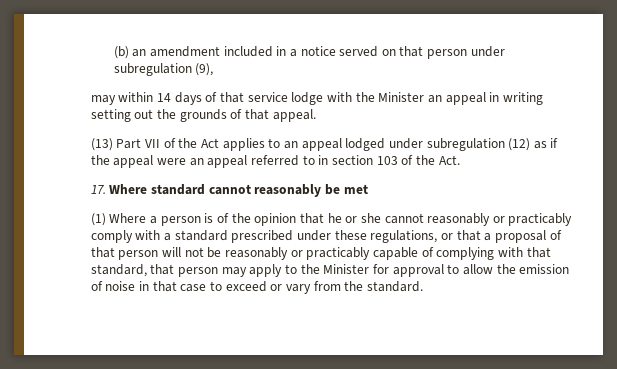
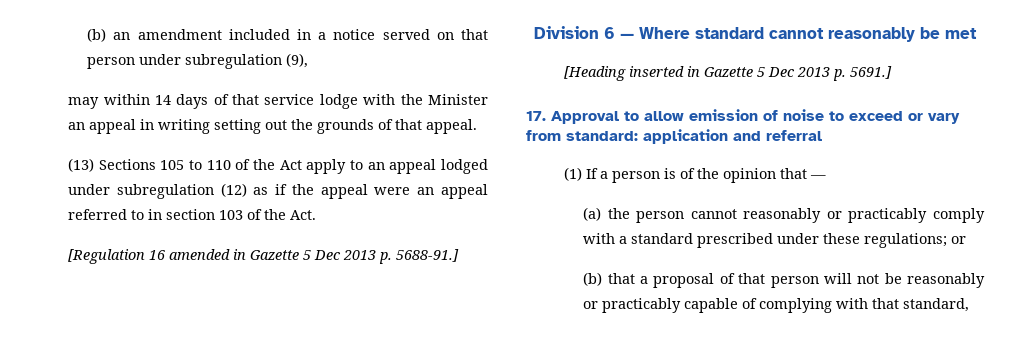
[116,138,161,149] Part VII -> [98,159,231,170] Sections 105 to 110
[222,138,265,151] applies -> [306,159,347,174] apply
[90,185,106,194] 17. -> [68,249,460,264] [534,26,634,39] [Regulation 16 amended in Gazette 5 Dec 2013 p. 5688-91.] // Division 6 —
(368, 189) none -> [564,66,893,81] [526,109,960,124] [526,129,822,144] // [Heading inserted in Gazette 5 Dec 2013 p. 5691.] // 17. Approval to allow emission of noise to exceed or vary from standard: application and referral
[109,213,147,223] Where -> [586,168,599,179] If
[327,213,381,223] he or she -> [810,175,827,179] [583,207,685,223] — // (a) the person
[370,230,453,243] regulations, or -> [864,233,967,248] [583,272,603,286] regulations; or // (b)
[150,264,570,277] [90,281,423,294] that person may apply to the Minister for approval to allow the emission of noise in that case to exceed or vary from the standard. -> (970, 305) none

